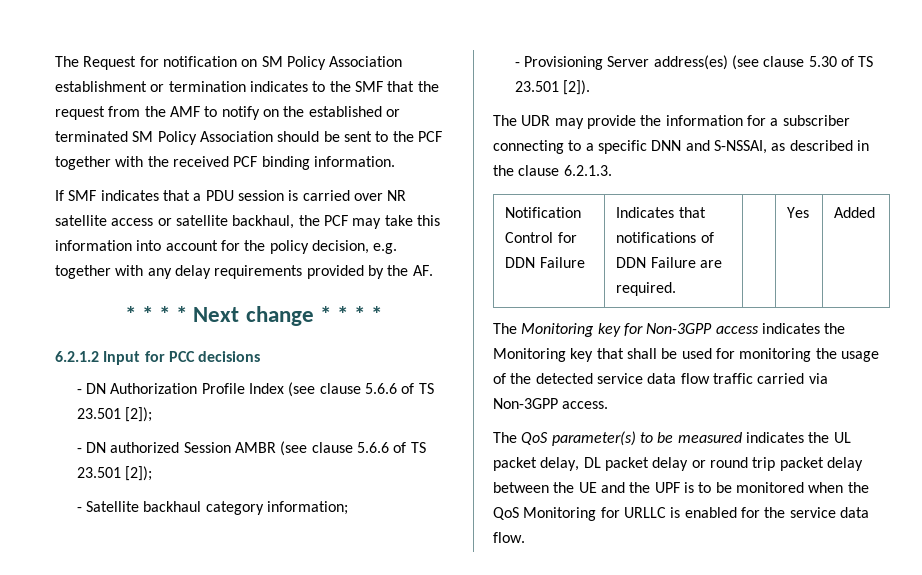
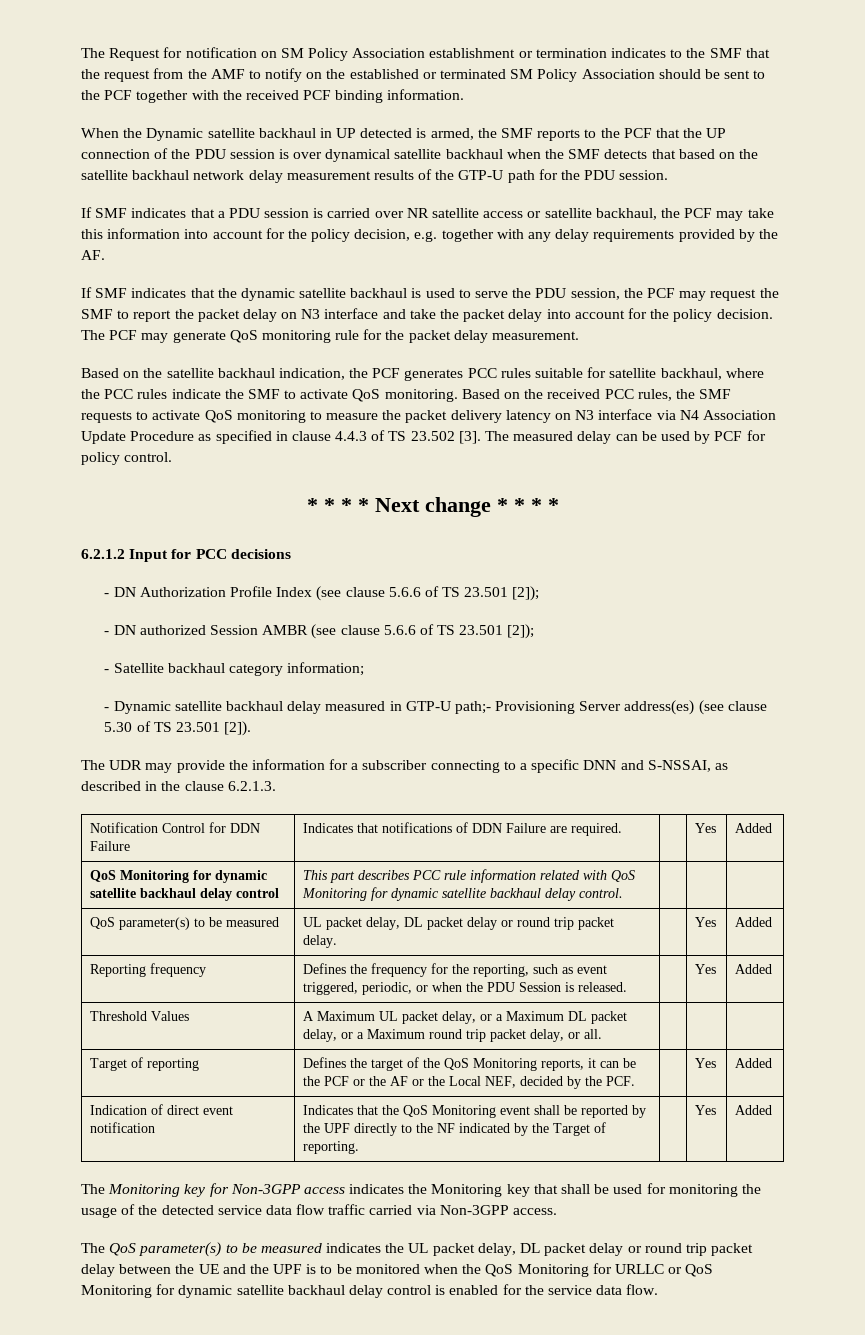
(395, 161) none -> [81,128,727,141] [81,148,759,162] [81,169,669,183] // When the Dynamic satellite backhaul in UP detected is armed, the SMF reports to the PCF that the UP connection of the PDU session is over dynamical satellite backhaul when the SMF detects that based on the satellite backhaul network delay measurement results of the GTP-U path for the PDU session.
(433, 270) none -> [81,287,779,301] [81,308,773,322] [81,329,580,343] [81,367,764,381] [81,389,732,402] [81,409,776,423] [81,430,766,444] [81,452,173,465] // If SMF indicates that the dynamic satellite backhaul is used to serve the PDU session, the PCF may request the SMF to report the packet delay on N3 interface and take the packet delay into account for the policy decision. The PCF may generate QoS monitoring rule for the packet delay measurement. // Based on the satellite backhaul indication, the PCF generates PCC rules suitable for satellite backhaul, where the PCC rules indicate the SMF to activate QoS monitoring. Based on the received PCC rules, the SMF requests to activate QoS monitoring to measure the packet delivery latency on N3 interface via N4 Association Update Procedure as specified in clause 4.4.3 of TS 23.502 [3]. The measured delay can be used by PCF for policy control.
(520, 64) none -> [113,701,491,714] Dynamic satellite backhaul delay measured in GTP-U path;-
(876, 212) none -> [90,870,268,883] [90,888,280,901] [303,869,636,883] [302,887,624,901] [90,917,280,930] [303,917,615,930] [303,935,338,948] [695,917,717,927] [735,917,773,927] [90,963,207,977] [303,963,608,977] [303,982,628,995] [695,964,717,974] [735,964,773,974] [90,1011,190,1021] [303,1011,628,1024] [303,1029,603,1042] [90,1057,200,1071] [303,1057,637,1071] [303,1076,636,1089] [695,1058,717,1068] [735,1058,773,1068] [90,1104,234,1115] [90,1122,156,1133] [303,1105,647,1118] [303,1122,607,1136] [303,1141,360,1154] [695,1105,717,1115] [735,1105,773,1115] // QoS Monitoring for dynamic satellite backhaul delay control | This part describes PCC rule information related with QoS Monitoring for dynamic satellite backhaul delay control. | | | // QoS parameter(s) to be measured | UL packet delay, DL packet delay or round trip packet delay. | | Yes | Added // Reporting frequency | Defines the frequency for the reporting, such as event triggered, periodic, or when the PDU Session is released. | | Yes | Added // Threshold Values | A Maximum UL packet delay, or a Maximum DL packet delay, or a Maximum round trip packet delay, or all. | | | // Target of reporting | Defines the target of the QoS Monitoring reports, it can be the PCF or the AF or the Local NEF, decided by the PCF. | | Yes | Added // Indication of direct event notification | Indicates that the QoS Monitoring event shall be reported by the UPF directly to the NF indicated by the Target of reporting. | | Yes | Added
(666, 512) none -> [668,1264,714,1277] [81,1284,432,1298] or QoS Monitoring for dynamic satellite backhaul delay control

